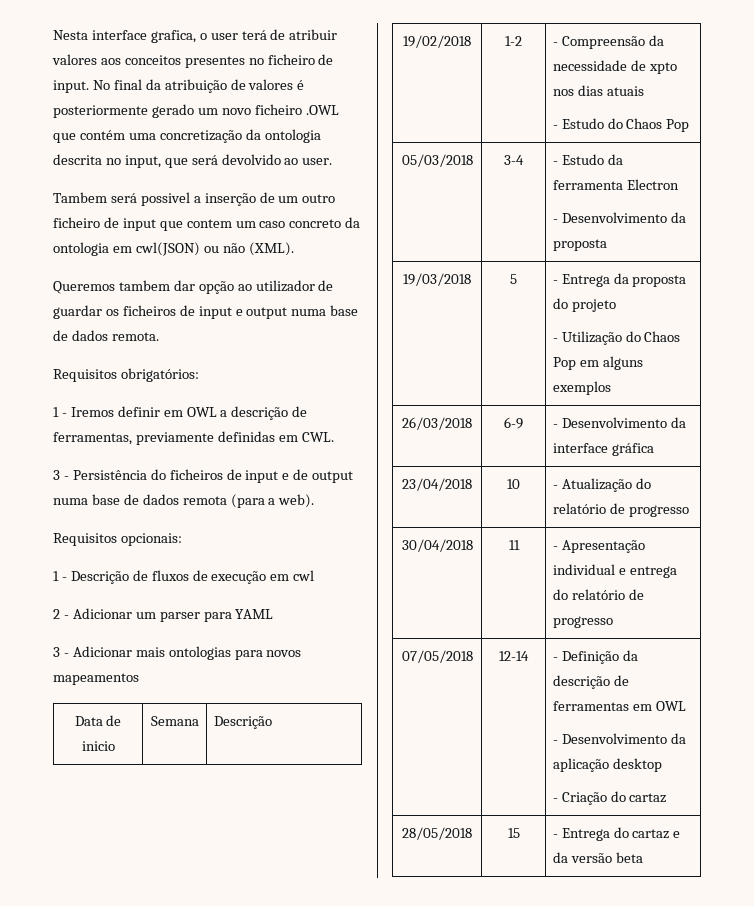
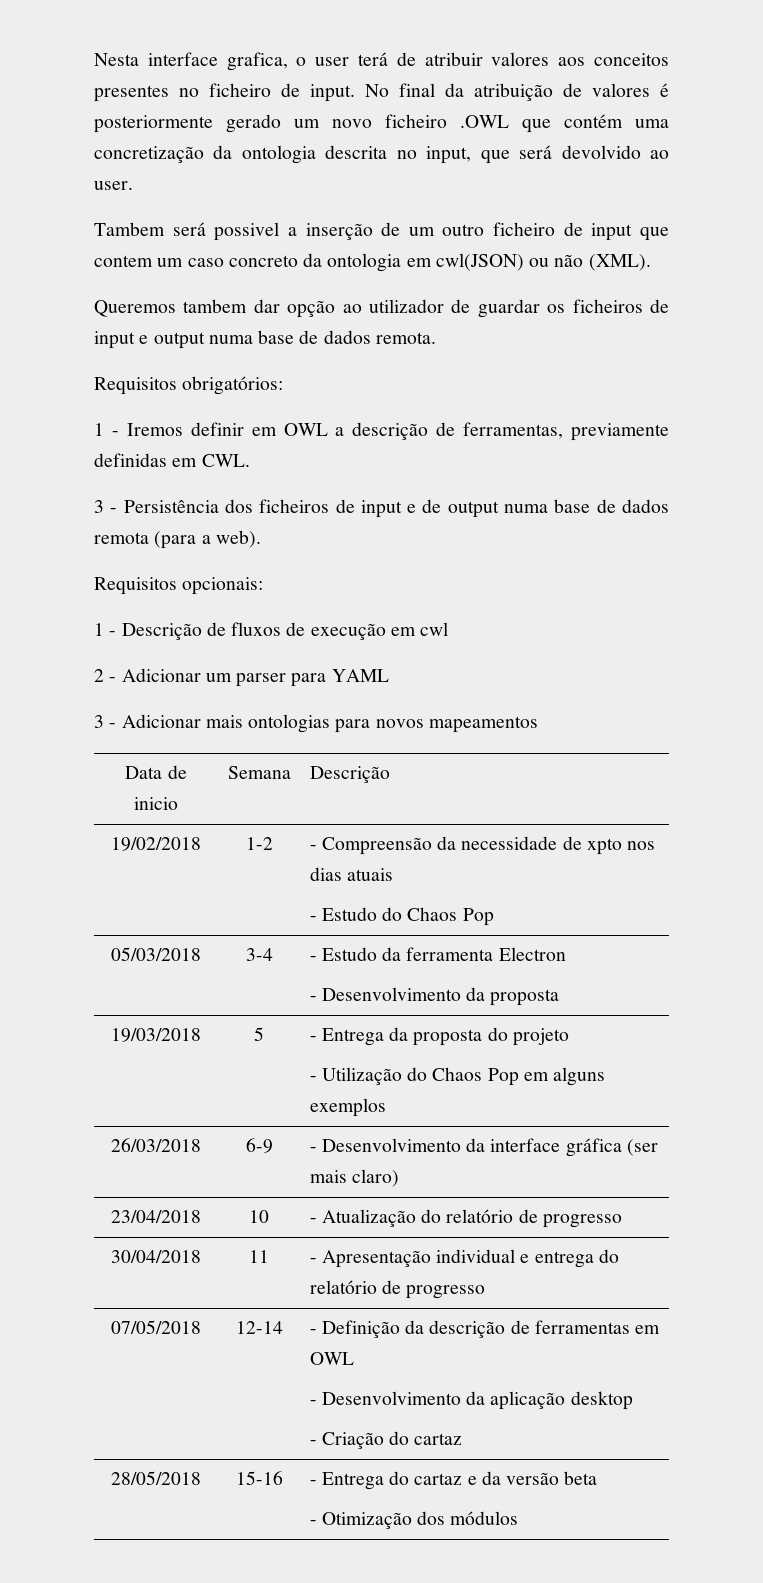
[150,469,166,480] do -> [224,499,253,513] dos
(654, 449) none -> [626,1139,658,1156] [309,1169,399,1187] (ser mais claro)
[507,828,520,838] 15 -> [235,1471,283,1485] 15-16
(643, 857) none -> [309,1511,519,1529] // - Otimização dos módulos

